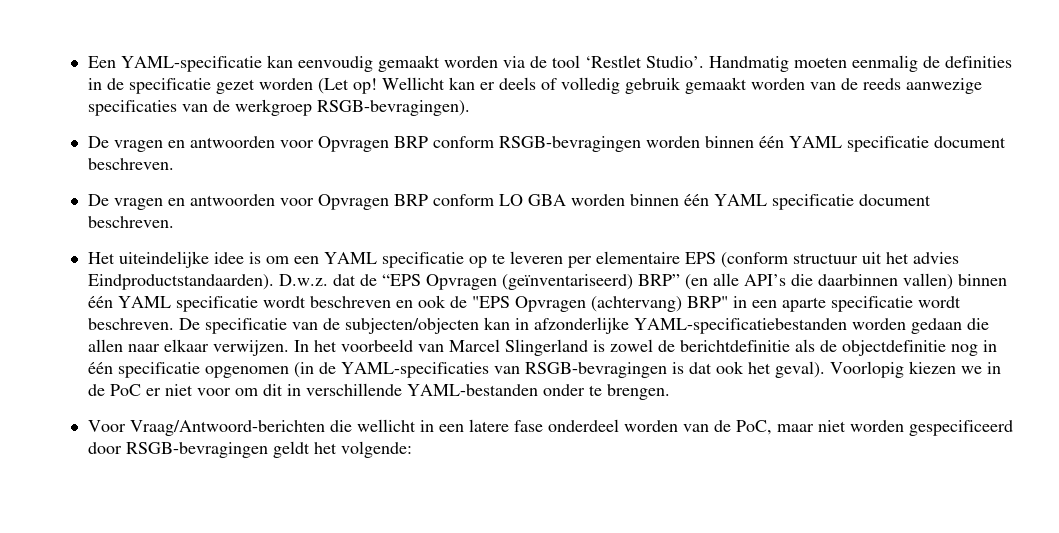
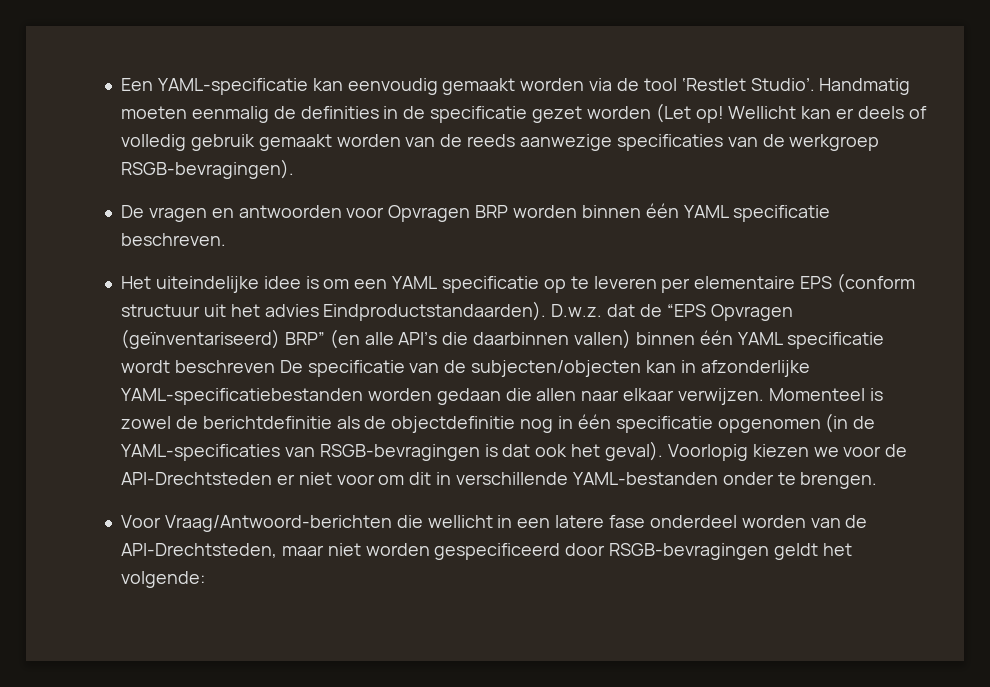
[432,136,1006,152] [87,158,174,170] [87,194,931,210] conform RSGB-bevragingen worden binnen één YAML specificatie document beschreven. // De vragen en antwoorden voor Opvragen BRP conform LO GBA worden binnen één YAML specificatie document -> [513,203,831,222] worden binnen één YAML specificatie
[395,295,961,312] [87,318,174,330] en ook de "EPS Opvragen (achtervang) BRP" in een aparte specificatie wordt beschreven. -> (275, 366) none
[293,339,588,356] In het voorbeeld van Marcel Slingerland -> [768,388,865,401] Momenteel
[986,362,1001,374] [87,384,141,396] in de PoC -> [843,444,908,457] [120,472,272,485] voor de API-Drechtsteden
[735,420,772,435] PoC, -> [120,543,277,558] API-Drechtsteden,

